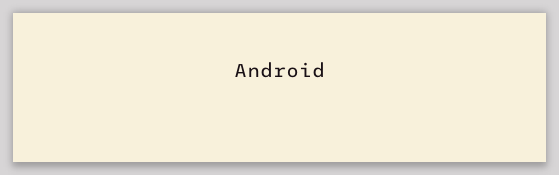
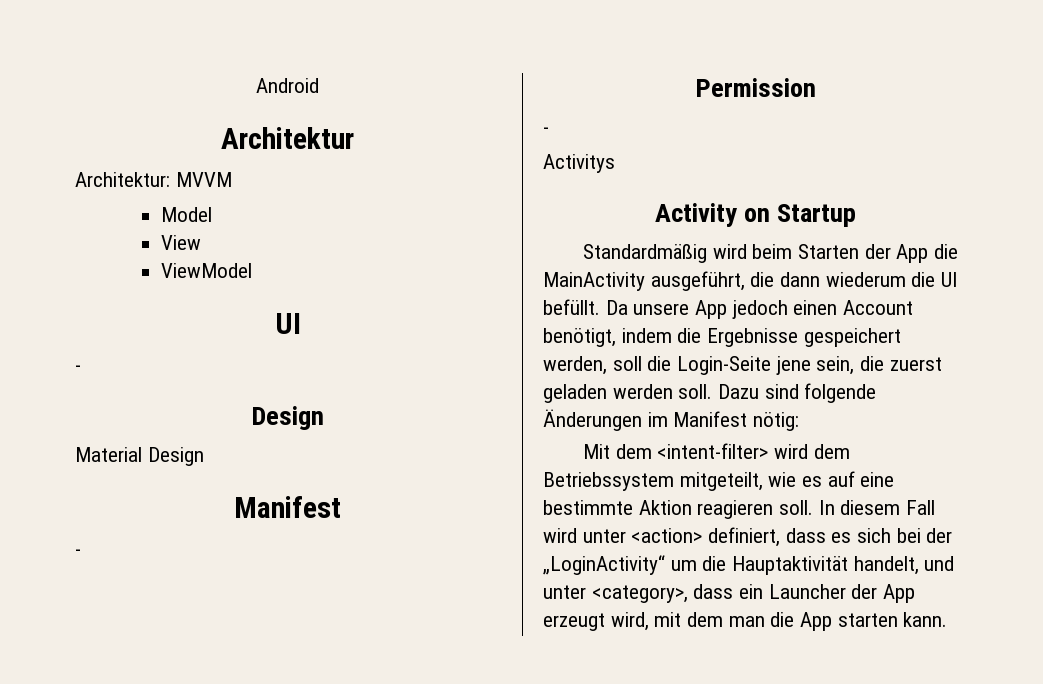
(325, 70) none -> [221,127,354,149] [75,172,232,187] [160,207,212,222] [160,235,201,250] [160,263,252,278] [274,313,301,334] [75,365,81,372] [251,406,324,430] [75,447,204,466] [234,496,341,518] [75,549,81,556] [695,78,816,97] [543,127,549,134] [543,154,615,173] [654,203,857,227] [583,244,959,263] [543,271,959,291] [543,299,914,319] [543,328,901,347] [543,356,942,375] [543,383,877,403] [543,409,800,431] [583,443,850,459] [543,471,895,491] [543,500,936,519] [543,527,953,547] [543,555,955,575] [543,584,916,603] [543,612,948,631] // Architektur // Architektur: MVVM // Model // View // ViewModel // UI // - // Design // Material Design // Manifest // - // Permission // - // Activitys // Activity on Startup // Standardmäßig wird beim Starten der App die MainActivity ausgeführt, die dann wiederum die UI befüllt. Da unsere App jedoch einen Account benötigt, indem die Ergebnisse gespeichert werden, soll die Login-Seite jene sein, die zuerst geladen werden soll. Dazu sind folgende Änderungen im Manifest nötig: // Mit dem <intent-filter> wird dem Betriebssystem mitgeteilt, wie es auf eine bestimmte Aktion reagieren soll. In diesem Fall wird unter <action> definiert, dass es sich bei der „LoginActivity“ um die Hauptaktivität handelt, und unter <category>, dass ein Launcher der App erzeugt wird, mit dem man die App starten kann.

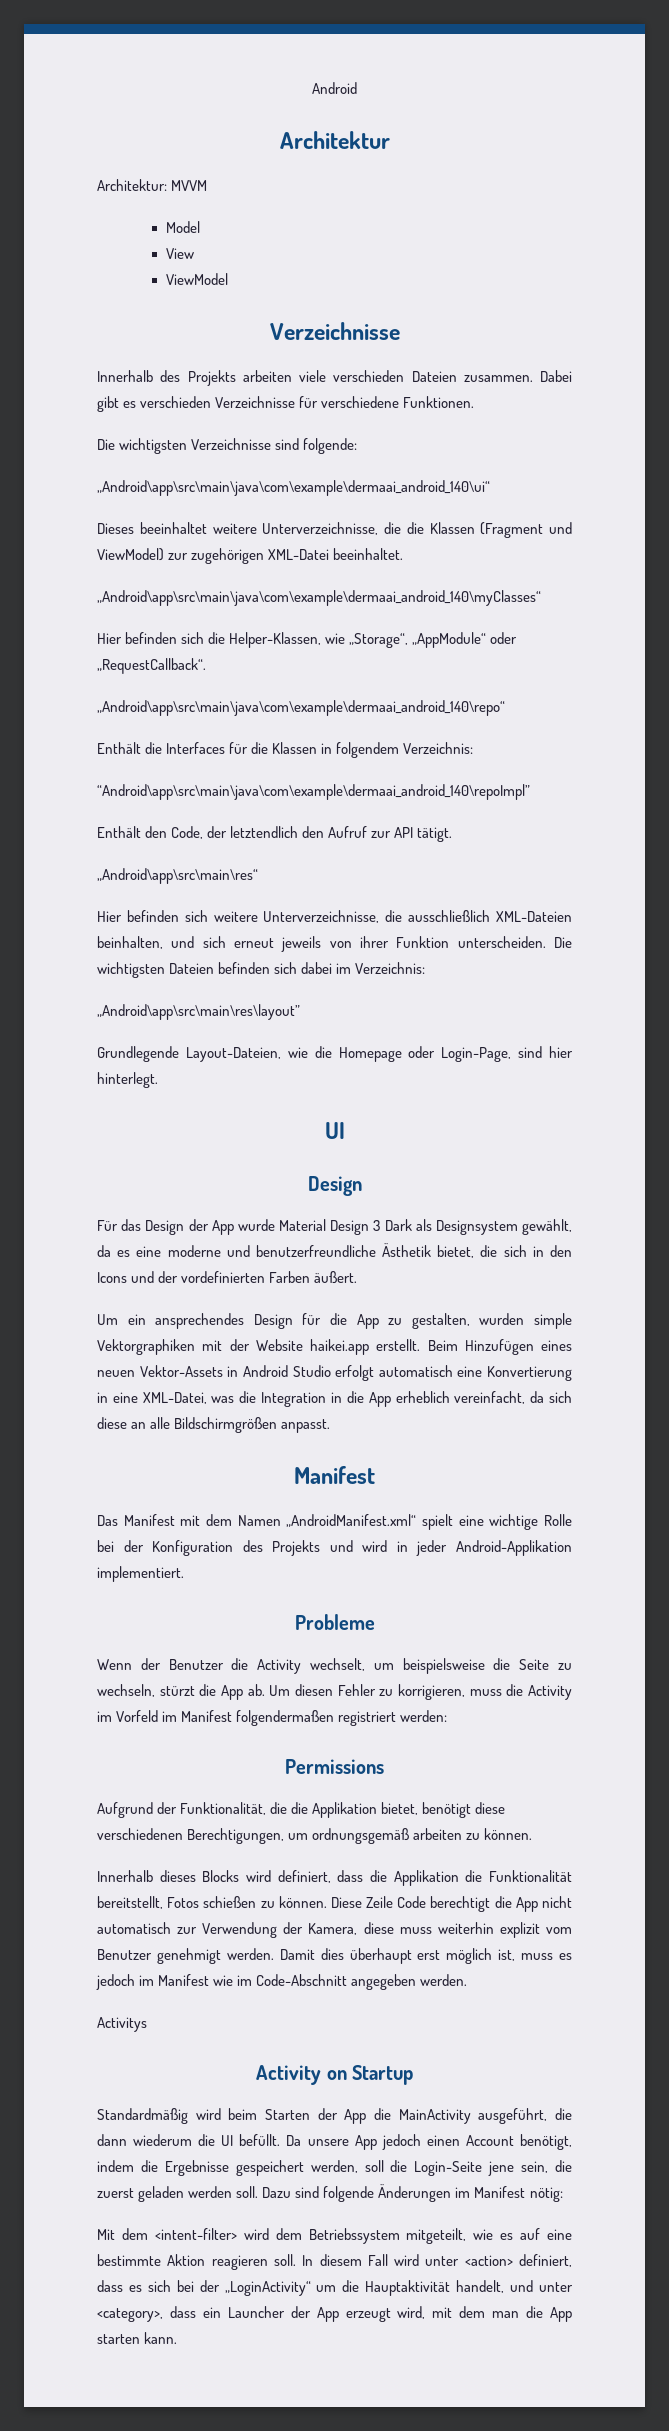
[274,313,301,334] [75,365,81,372] [251,406,324,430] [75,447,204,466] [234,496,341,518] [75,549,81,556] [695,78,816,97] [543,127,549,134] // UI // - // Design // Material Design // Manifest // - // Permission // - -> [269,322,400,340] [97,370,572,386] [97,396,475,412] [97,438,358,454] [97,480,490,496] [97,522,572,538] [97,548,404,564] [97,590,541,606] [97,632,518,648] [97,658,206,674] [97,700,505,716] [97,742,474,758] [97,784,530,800] [97,826,453,842] [97,868,258,884] [97,910,573,923] [97,936,572,952] [97,962,426,978] [97,1004,300,1020] [97,1046,573,1062] [97,1072,158,1088] [324,1122,345,1139] [307,1176,362,1196] [97,1219,572,1235] [97,1243,572,1258] [97,1271,358,1284] [97,1313,572,1329] [97,1339,572,1355] [97,1365,572,1381] [97,1391,572,1407] [97,1417,331,1433] [294,1466,375,1484] [97,1514,572,1530] [97,1540,572,1556] [97,1566,184,1582] [294,1614,375,1630] [97,1658,572,1674] [97,1684,572,1700] [97,1710,448,1726] [285,1759,384,1774] [97,1802,506,1818] [97,1828,533,1844] [97,1870,573,1886] [97,1896,572,1912] [97,1922,572,1938] [97,1948,572,1964] [96,1974,468,1990] // Verzeichnisse // Innerhalb des Projekts arbeiten viele verschieden Dateien zusammen. Dabei gibt es verschieden Verzeichnisse für verschiedene Funktionen. // Die wichtigsten Verzeichnisse sind folgende: // „Android\app\src\main\java\com\example\dermaai_android_140\ui“ // Dieses beeinhaltet weitere Unterverzeichnisse, die die Klassen (Fragment und ViewModel) zur zugehörigen XML-Datei beeinhaltet. // „Android\app\src\main\java\com\example\dermaai_android_140\myClasses“ // Hier befinden sich die Helper-Klassen, wie „Storage“, „AppModule“ oder „RequestCallback“. // „Android\app\src\main\java\com\example\dermaai_android_140\repo“ // Enthält die Interfaces für die Klassen in folgendem Verzeichnis: // “Android\app\src\main\java\com\example\dermaai_android_140\repoImpl” // Enthält den Code, der letztendlich den Aufruf zur API tätigt. // „Android\app\src\main\res“ // Hier befinden sich weitere Unterverzeichnisse, die ausschließlich XML-Dateien beinhalten, und sich erneut jeweils von ihrer Funktion unterscheiden. Die wichtigsten Dateien befinden sich dabei im Verzeichnis: // „Android\app\src\main\res\layout” // Grundlegende Layout-Dateien, wie die Homepage oder Login-Page, sind hier hinterlegt. // UI // Design // Für das Design der App wurde Material Design 3 Dark als Designsystem gewählt, da es eine moderne und benutzerfreundliche Ästhetik bietet, die sich in den Icons und der vordefinierten Farben äußert. // Um ein ansprechendes Design für die App zu gestalten, wurden simple Vektorgraphiken mit der Website haikei.app erstellt. Beim Hinzufügen eines neuen Vektor-Assets in Android Studio erfolgt automatisch eine Konvertierung in eine XML-Datei, was die Integration in die App erheblich vereinfacht, da sich diese an alle Bildschirmgrößen anpasst. // Manifest // Das Manifest mit dem Namen „AndroidManifest.xml“ spielt eine wichtige Rolle bei der Konfiguration des Projekts und wird in jeder Android-Applikation implementiert. // Probleme // Wenn der Benutzer die Activity wechselt, um beispielsweise die Seite zu wechseln, stürzt die App ab. Um diesen Fehler zu korrigieren, muss die Activity im Vorfeld im Manifest folgendermaßen registriert werden: // Permissions // Aufgrund der Funktionalität, die die Applikation bietet, benötigt diese verschiedenen Berechtigungen, um ordnungsgemäß arbeiten zu können. // Innerhalb dieses Blocks wird definiert, dass die Applikation die Funktionalität bereitstellt, Fotos schießen zu können. Diese Zeile Code berechtigt die App nicht automatisch zur Verwendung der Kamera, diese muss weiterhin explizit vom Benutzer genehmigt werden. Damit dies überhaupt erst möglich ist, muss es jedoch im Manifest wie im Code-Abschnitt angegeben werden.

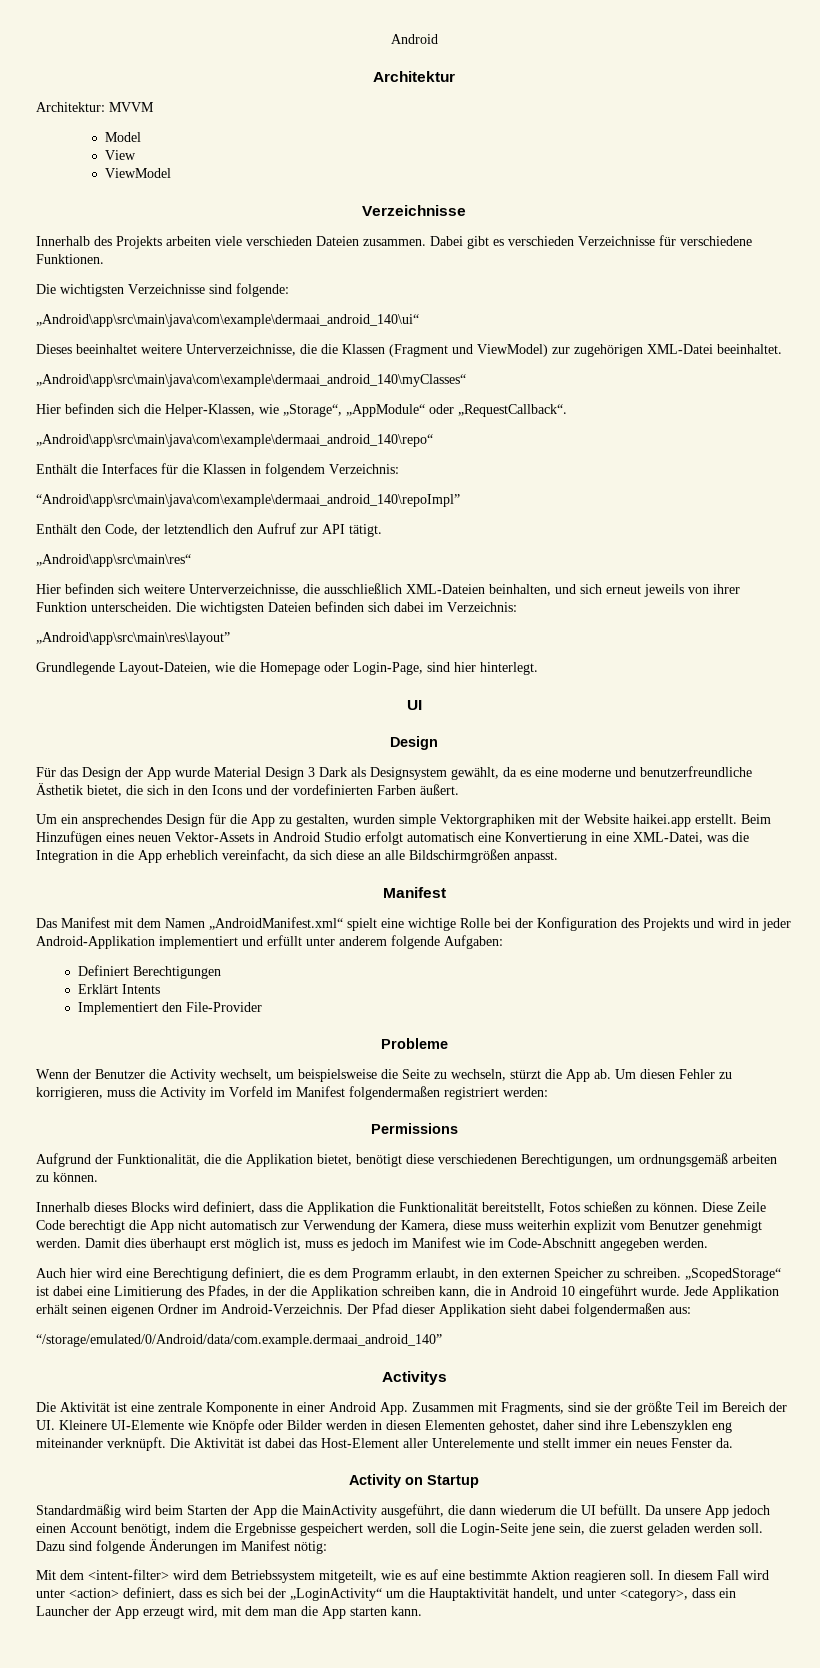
[97,1566,184,1582] implementiert. -> [159,935,503,949] [78,965,222,979] [78,984,161,994] [78,1002,263,1015] implementiert und erfüllt unter anderem folgende Aufgaben: // Definiert Berechtigungen // Erklärt Intents // Implementiert den File-Provider
[97,2017,147,2032] Activitys -> [36,1267,781,1281] [36,1285,779,1299] [36,1303,691,1317] [36,1334,442,1347] [381,1371,447,1385] [36,1401,787,1415] [36,1419,732,1433] [36,1437,733,1451] Auch hier wird eine Berechtigung definiert, die es dem Programm erlaubt, in den externen Speicher zu schreiben. „ScopedStorage“ ist dabei eine Limitierung des Pfades, in der die Applikation schreiben kann, die in Android 10 eingeführt wurde. Jede Applikation erhält seinen eigenen Ordner im Android-Verzeichnis. Der Pfad dieser Applikation sieht dabei folgendermaßen aus: // “/storage/emulated/0/Android/data/com.example.dermaai_android_140” // Activitys // Die Aktivität ist eine zentrale Komponente in einer Android App. Zusammen mit Fragments, sind sie der größte Teil im Bereich der UI. Kleinere UI-Elemente wie Knöpfe oder Bilder werden in diesen Elementen gehostet, daher sind ihre Lebenszyklen eng miteinander verknüpft. Die Aktivität ist dabei das Host-Element aller Unterelemente und stellt immer ein neues Fenster da.

